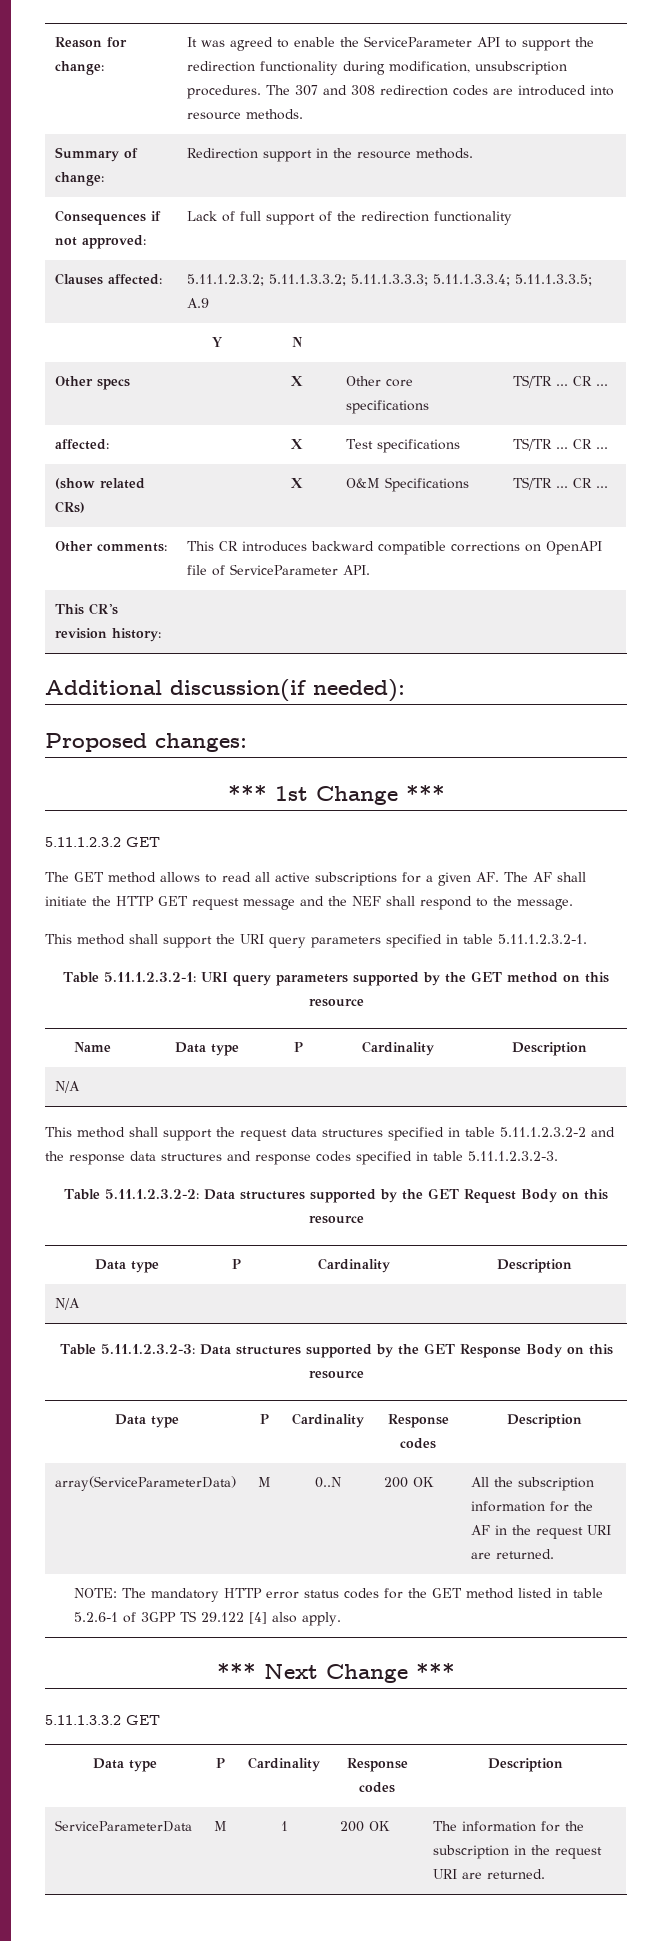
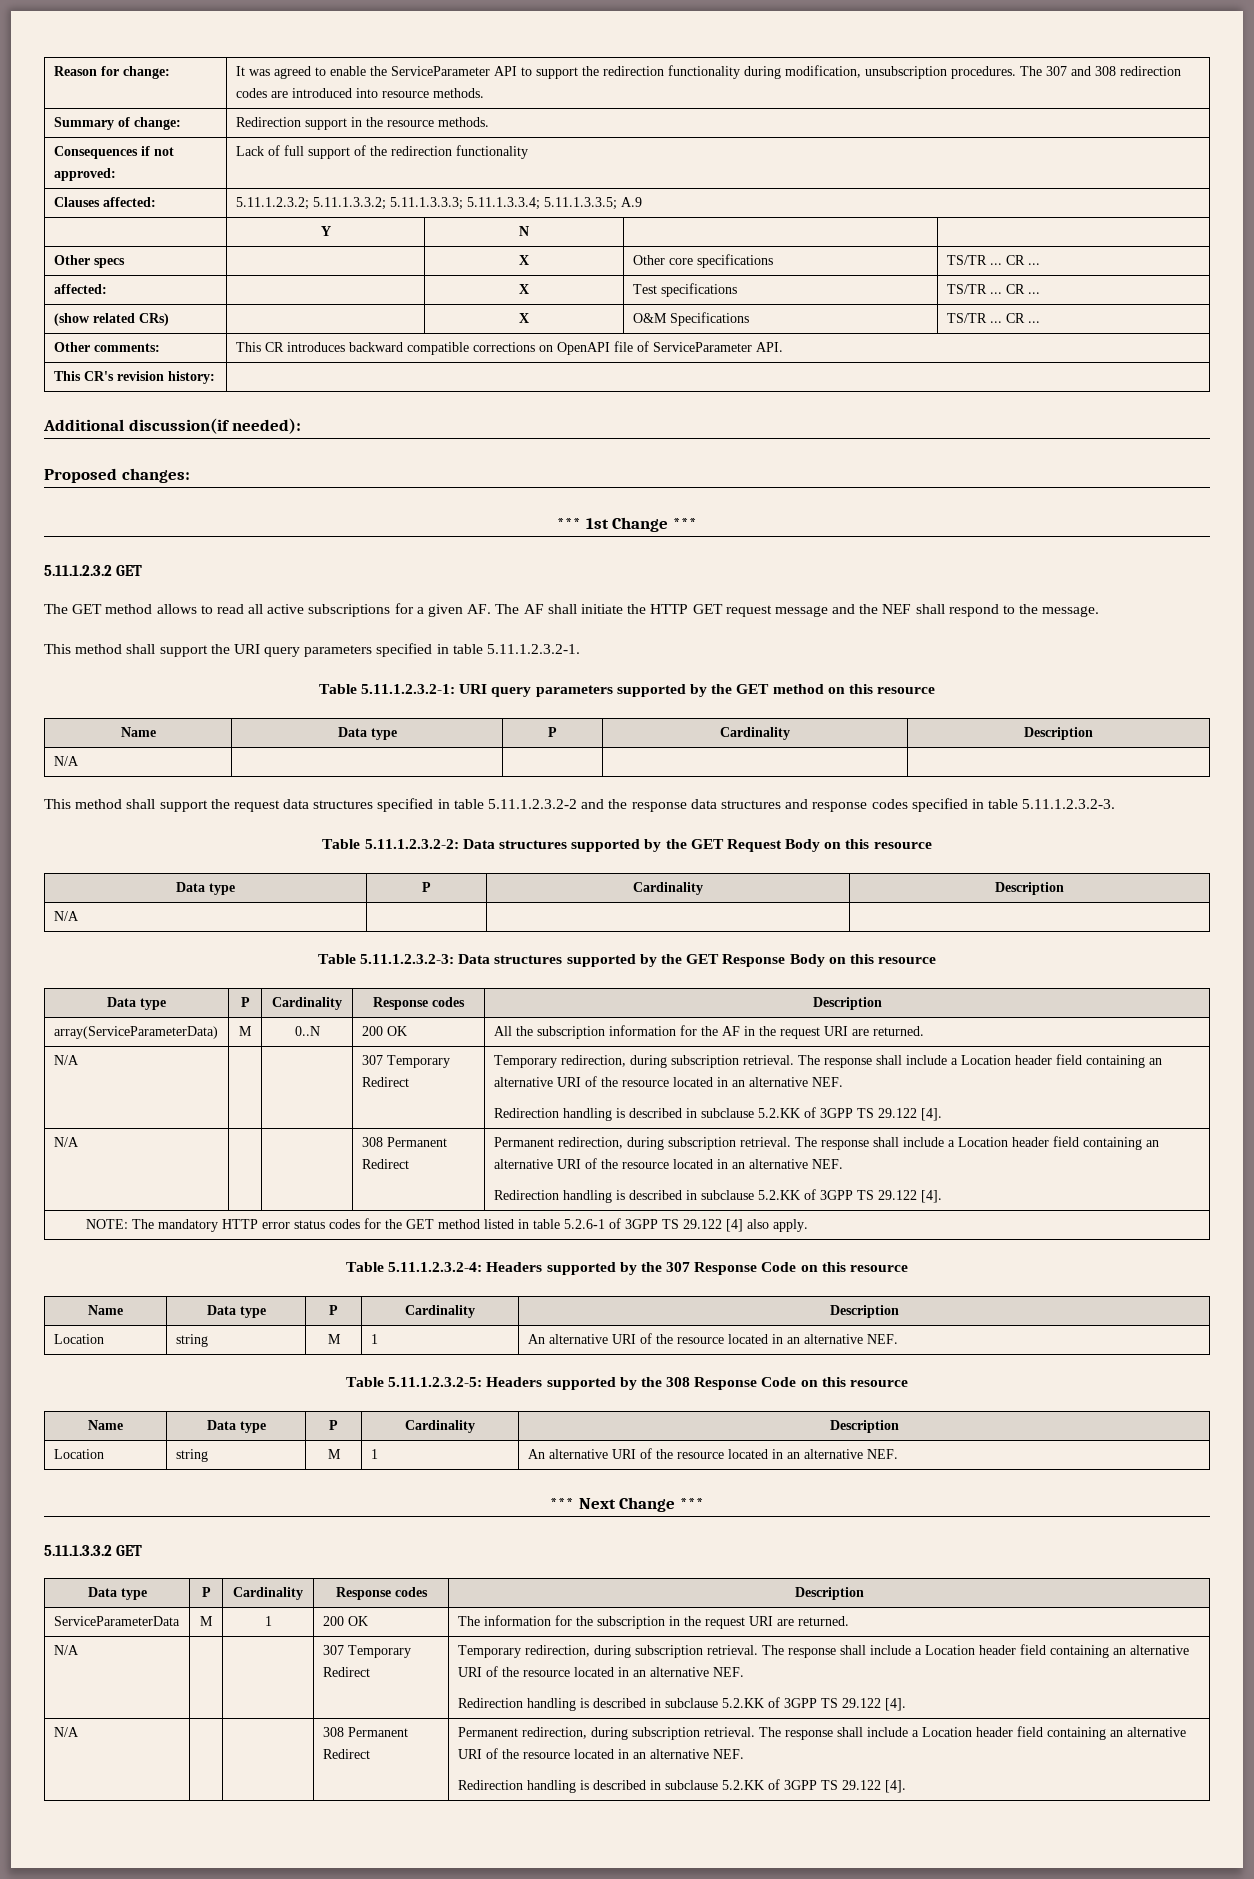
(555, 1554) none -> [53,1055,79,1065] [361,1055,450,1068] [361,1077,409,1087] [493,1054,1162,1068] [493,1076,843,1087] [493,1107,942,1121] [53,1137,79,1147] [361,1137,447,1147] [361,1159,409,1169] [493,1136,1159,1150] [493,1158,843,1169] [493,1189,942,1203] // N/A | | | 307 Temporary Redirect | Temporary redirection, during subscription retrieval. The response shall include a Location header field containing an alternative URI of the resource located in an alternative NEF. // Redirection handling is described in subclause 5.2.KK of 3GPP TS 29.122 [4]. // N/A | | | 308 Permanent Redirect | Permanent redirection, during subscription retrieval. The response shall include a Location header field containing an alternative URI of the resource located in an alternative NEF. // Redirection handling is described in subclause 5.2.KK of 3GPP TS 29.122 [4].
(342, 1619) none -> [345,1262,909,1275] [88,1305,123,1315] [206,1305,266,1318] [329,1305,338,1315] [405,1305,475,1318] [829,1305,899,1318] [53,1334,104,1344] [175,1334,208,1347] [327,1334,341,1344] [370,1334,378,1344] [527,1333,898,1344] [345,1377,909,1390] [88,1420,123,1430] [206,1420,266,1433] [329,1420,338,1430] [405,1420,475,1433] [829,1420,899,1433] [53,1449,104,1459] [175,1449,208,1462] [327,1449,341,1459] [370,1449,378,1459] [527,1448,898,1459] // Table 5.11.1.2.3.2-4: Headers supported by the 307 Response Code on this resource // Name | Data type | P | Cardinality | Description // Location | string | M | 1 | An alternative URI of the resource located in an alternative NEF. // Table 5.11.1.2.3.2-5: Headers supported by the 308 Response Code on this resource // Name | Data type | P | Cardinality | Description // Location | string | M | 1 | An alternative URI of the resource located in an alternative NEF.
(546, 1874) none -> [53,1645,79,1655] [322,1645,411,1658] [322,1667,370,1677] [457,1644,1189,1658] [457,1666,744,1677] [457,1697,906,1711] [53,1727,79,1737] [322,1727,408,1737] [322,1749,370,1759] [457,1726,1186,1740] [457,1748,744,1759] [457,1779,906,1793] // N/A | | | 307 Temporary Redirect | Temporary redirection, during subscription retrieval. The response shall include a Location header field containing an alternative URI of the resource located in an alternative NEF. // Redirection handling is described in subclause 5.2.KK of 3GPP TS 29.122 [4]. // N/A | | | 308 Permanent Redirect | Permanent redirection, during subscription retrieval. The response shall include a Location header field containing an alternative URI of the resource located in an alternative NEF. // Redirection handling is described in subclause 5.2.KK of 3GPP TS 29.122 [4].

